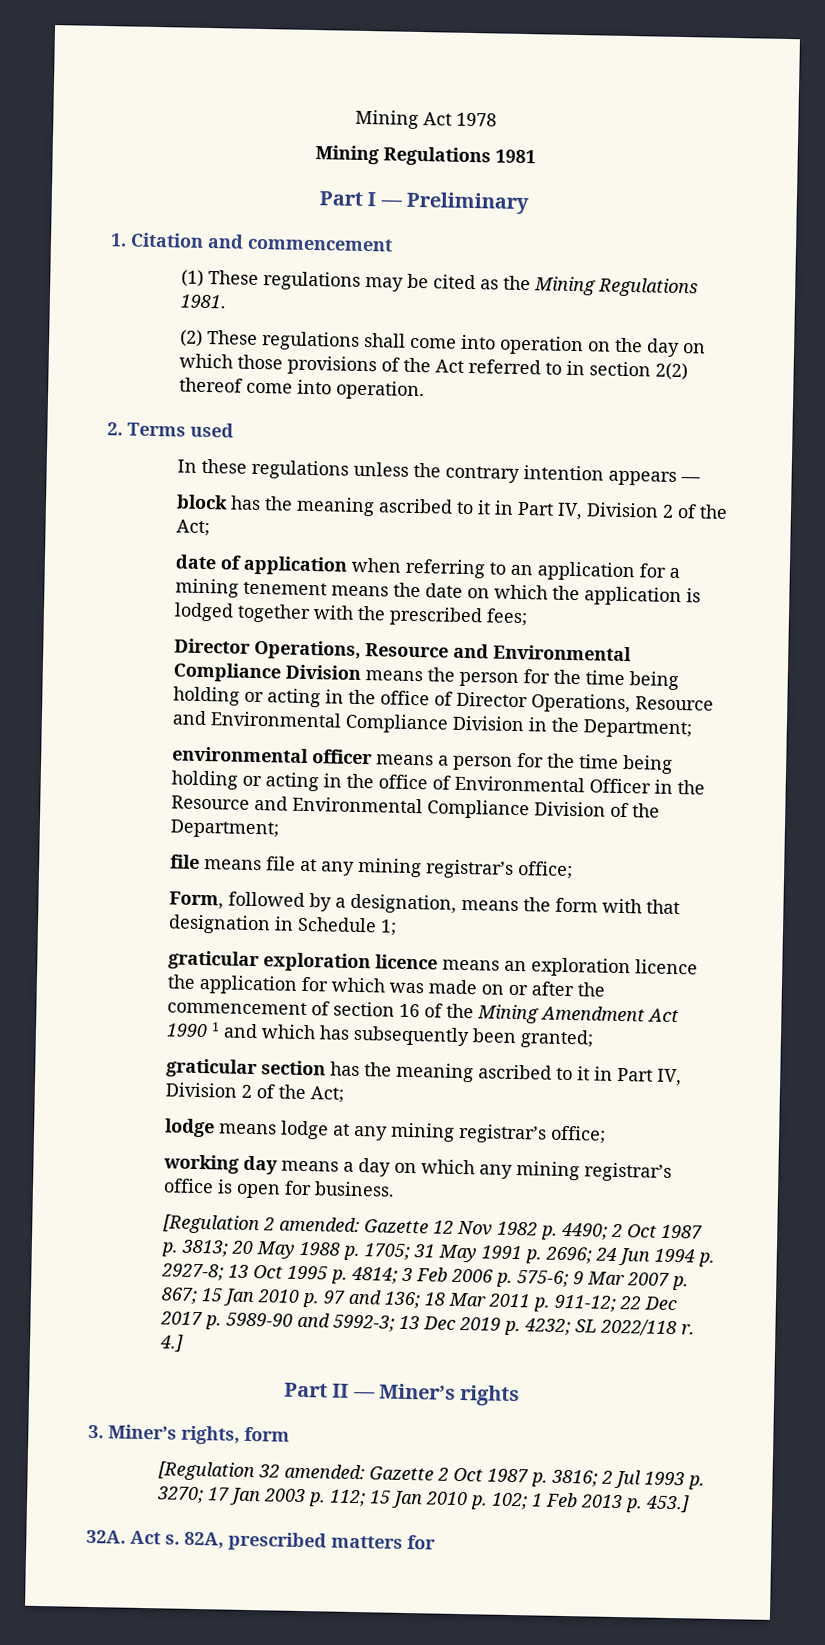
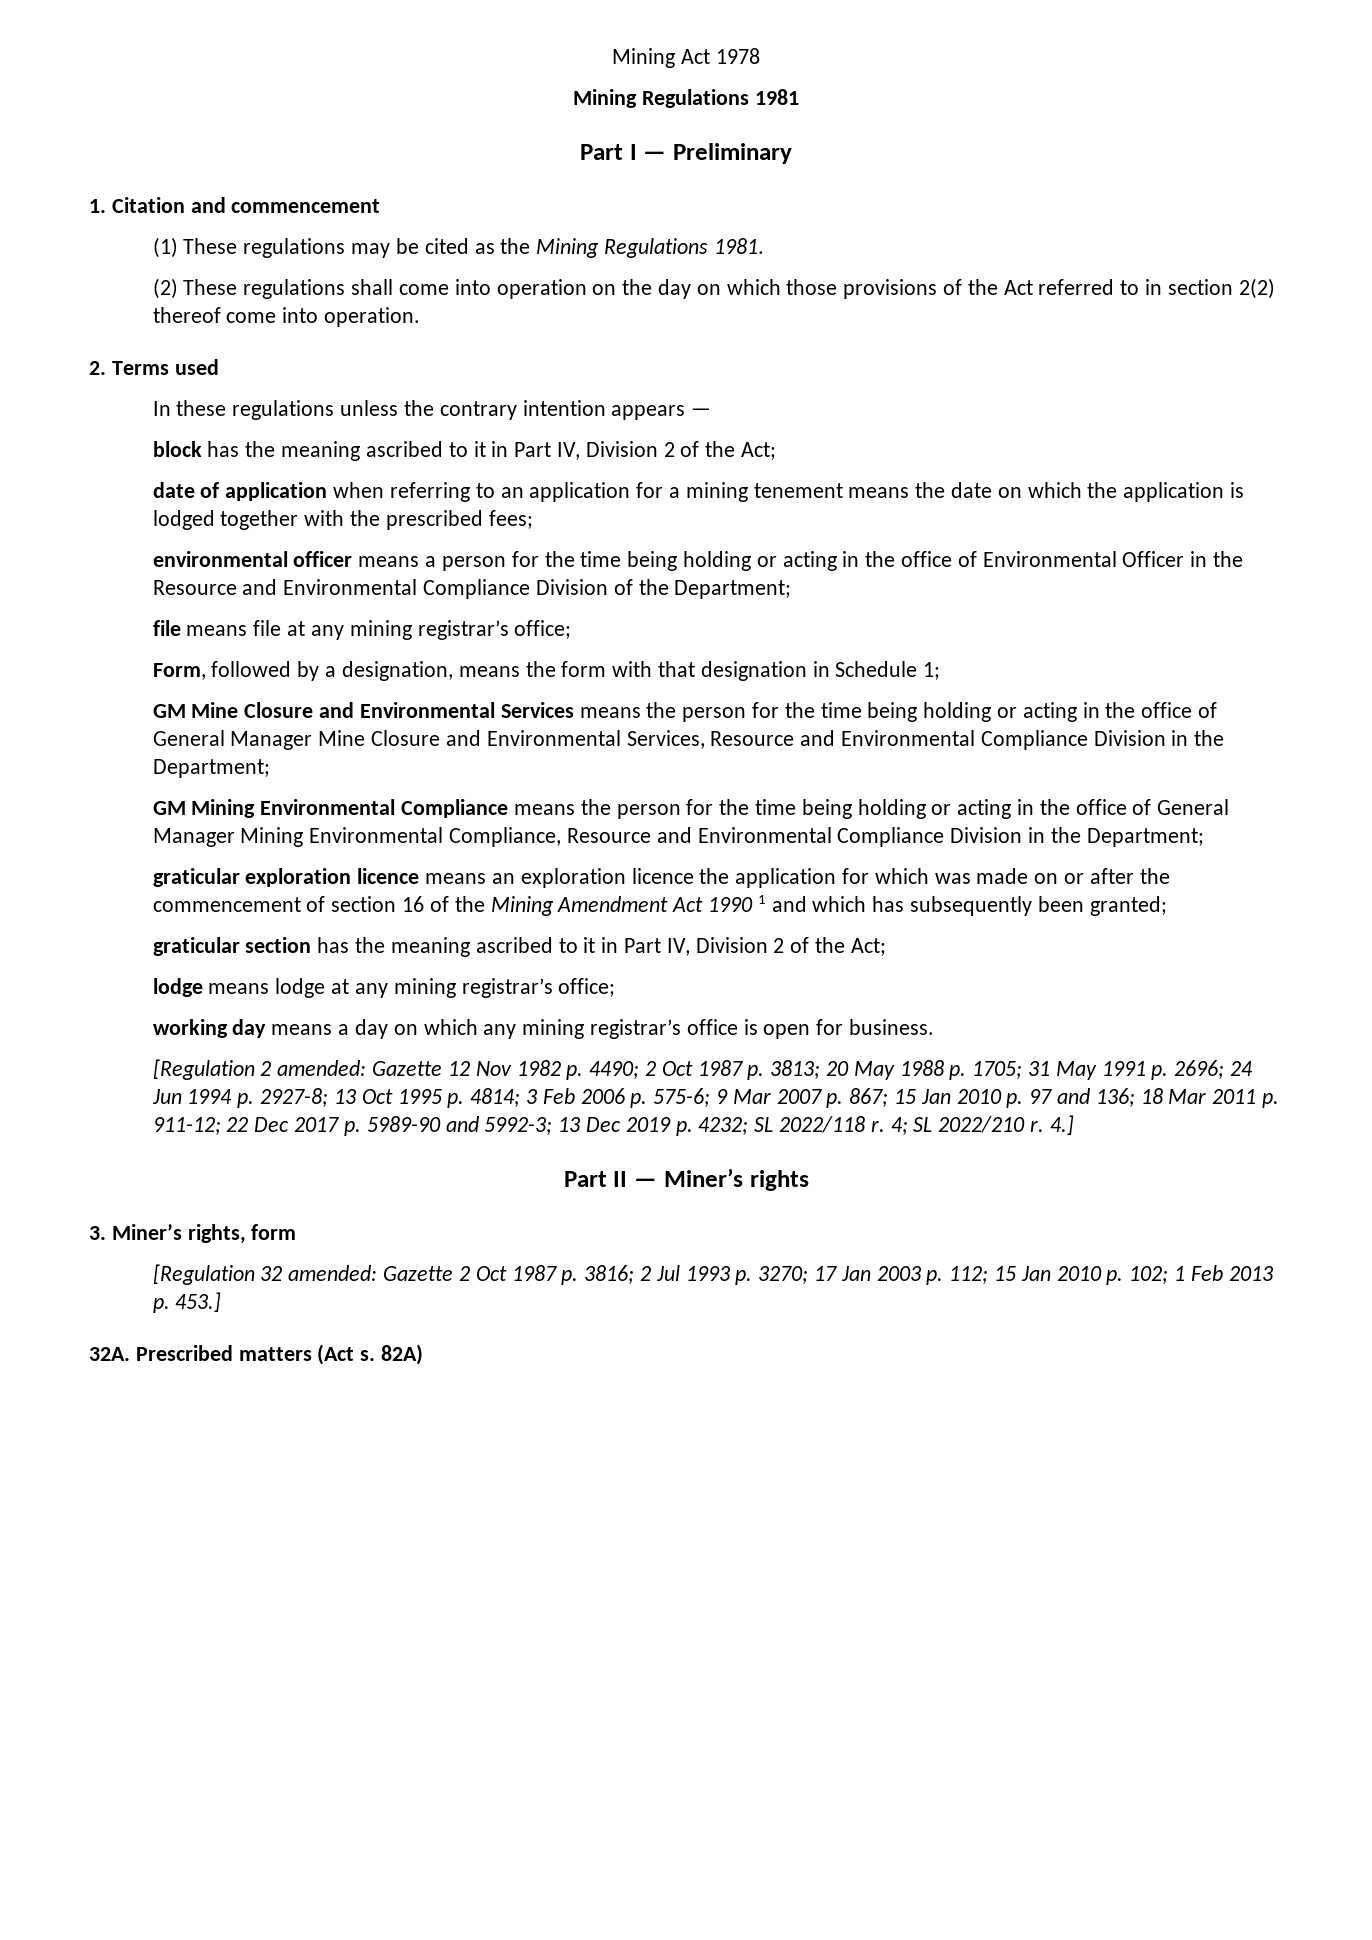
[174,638,633,662] [173,662,680,691] [173,686,715,714] [172,710,693,739] // Director Operations, Resource and Environmental Compliance Division means the person for the time being holding or acting in the office of Director Operations, Resource and Environmental Compliance Division in the Department; -> (533, 519) none
(398, 927) none -> [152,702,1217,722] [152,730,1225,750] [152,759,270,778] [152,799,1230,819] [152,827,1204,847] // GM Mine Closure and Environmental Services means the person for the time being holding or acting in the office of General Manager Mine Closure and Environmental Services, Resource and Environmental Compliance Division in the Department; // GM Mining Environmental Compliance means the person for the time being holding or acting in the office of General Manager Mining Environmental Compliance, Resource and Environmental Compliance Division in the Department;
(696, 1329) none -> [890,1116,1044,1135] 4; SL 2022/210 r.
[130,1530,436,1552] Act s. 82A, prescribed matters for -> [135,1344,424,1365] Prescribed matters (Act s. 82A)

